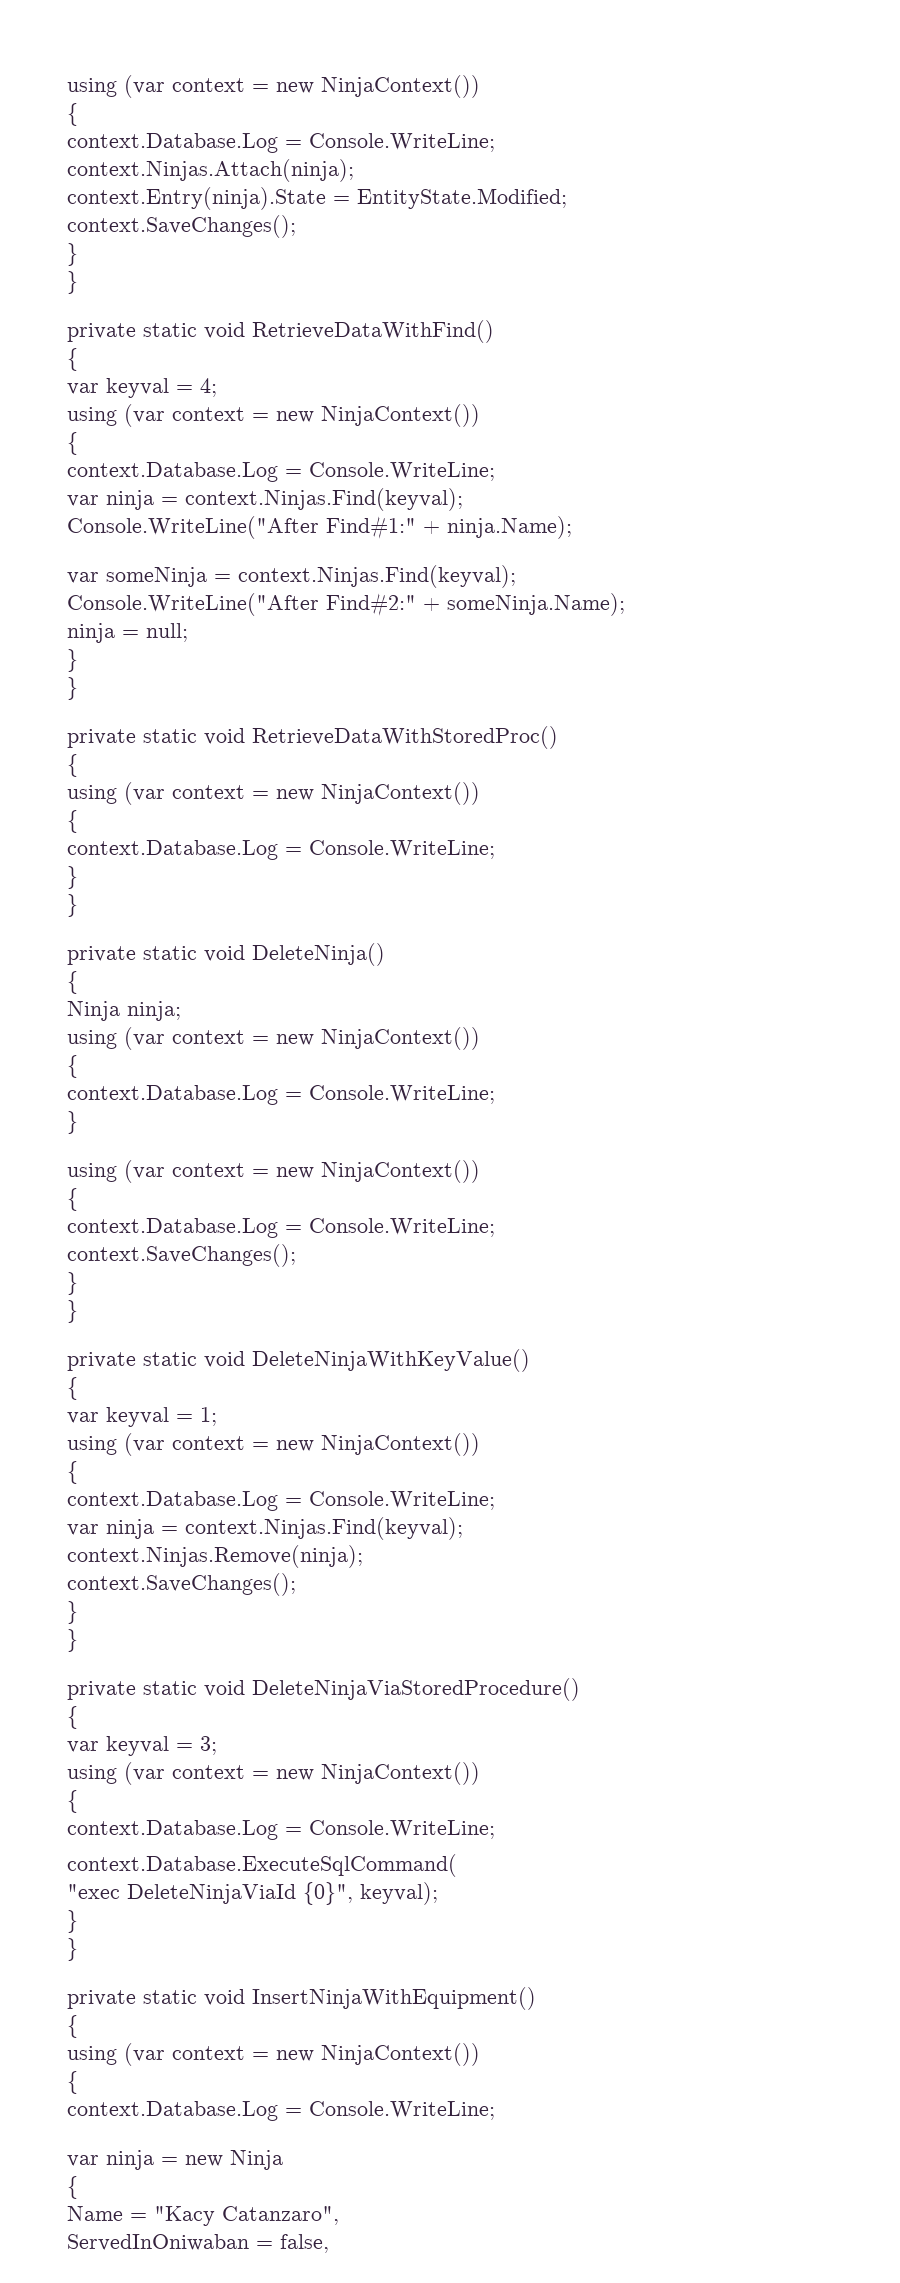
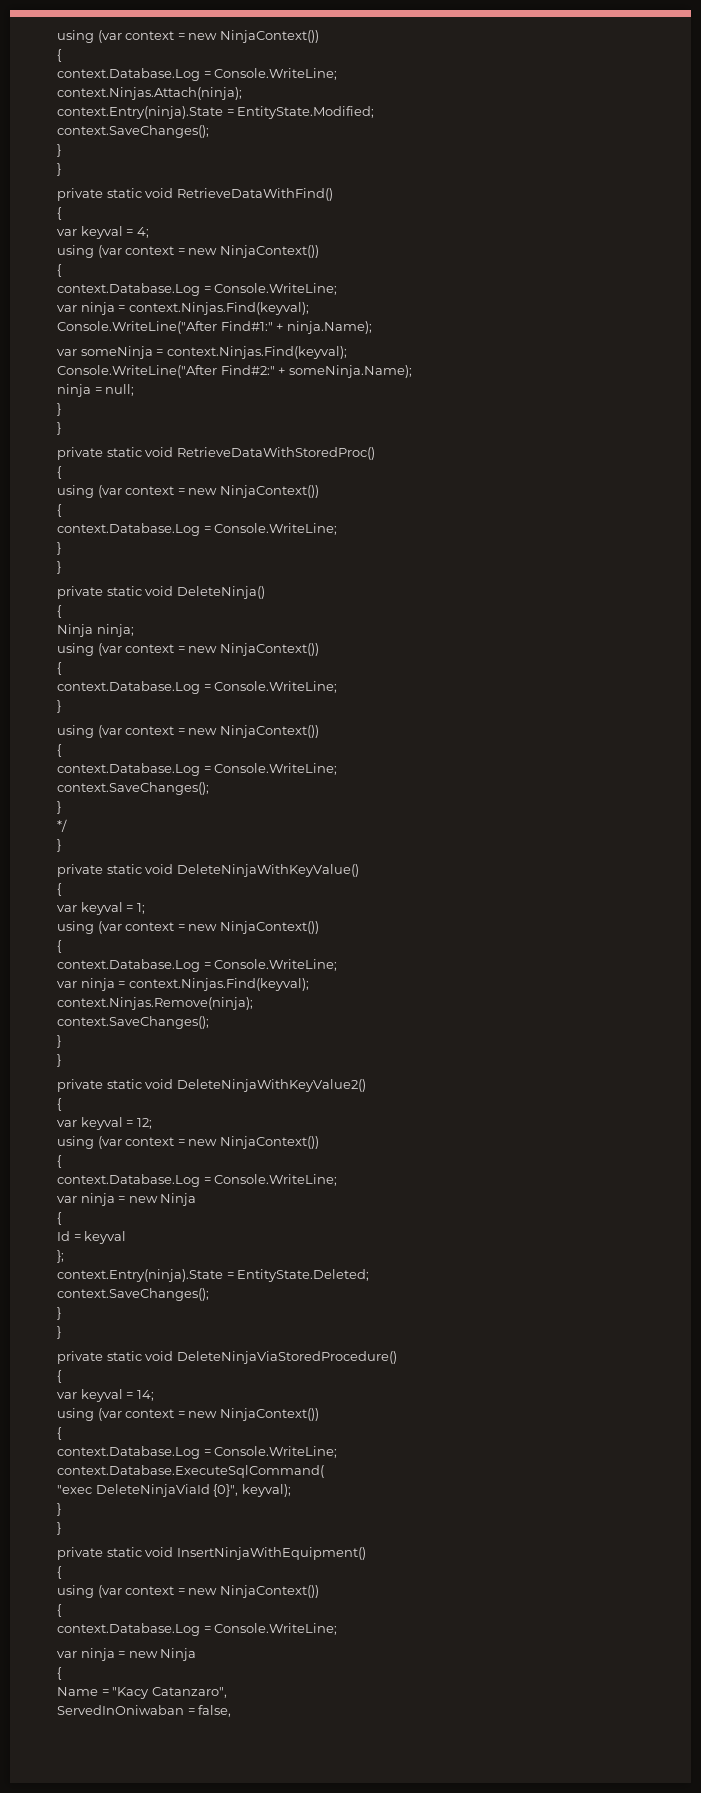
(78, 1283) none -> [57,819,67,832] // */
(78, 1640) none -> [57,1079,366,1092] [57,1098,62,1111] [57,1117,152,1130] [57,1136,319,1149] [57,1155,62,1168] [57,1174,338,1187] [57,1193,197,1206] [57,1212,62,1225] [57,1231,127,1244] [57,1250,64,1263] [57,1269,370,1282] [57,1288,209,1301] [57,1307,61,1320] [57,1326,61,1339] // private static void DeleteNinjaWithKeyValue2() // { // var keyval = 12; // using (var context = new NinjaContext()) // { // context.Database.Log = Console.WriteLine; // var ninja = new Ninja // { // Id = keyval // }; // context.Entry(ninja).State = EntityState.Deleted; // context.SaveChanges(); // } // }
[200,1736,217,1755] 3; -> [136,1390,154,1401] 14;

